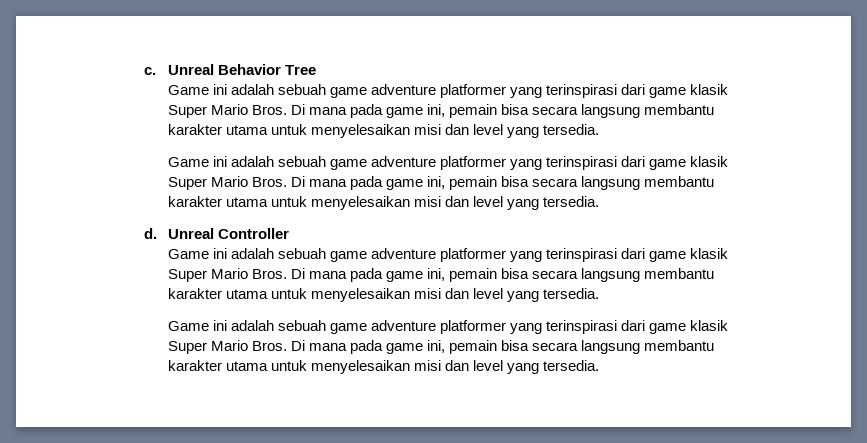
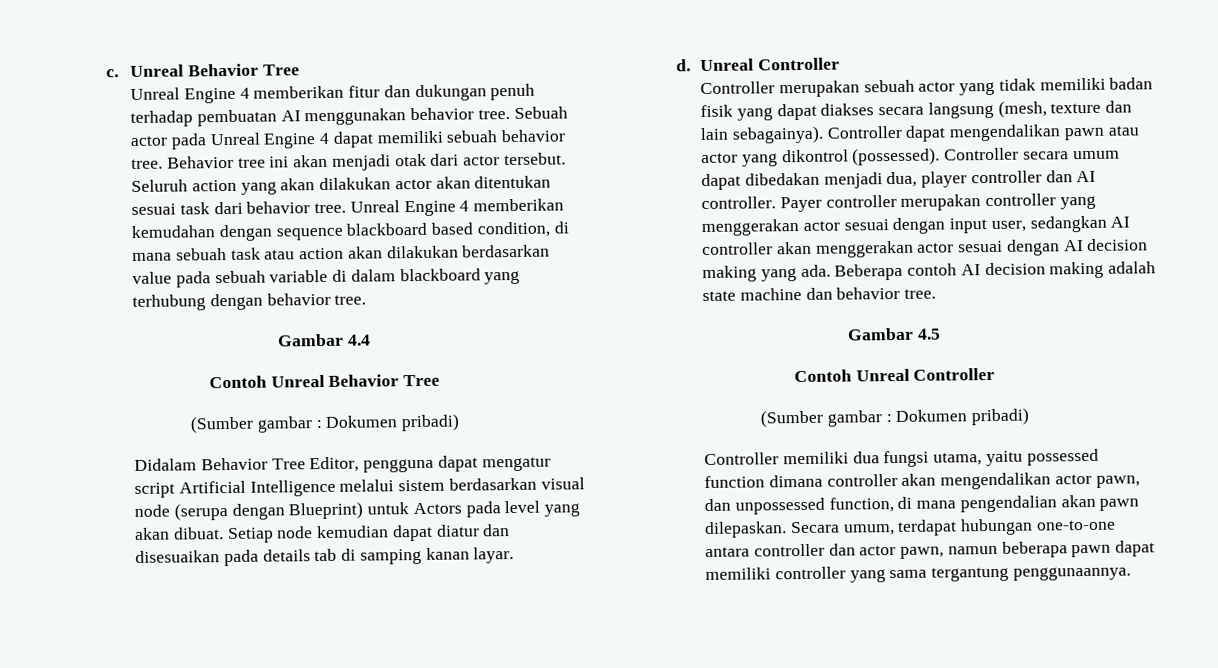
[167,84,729,98] [167,104,715,118] [167,124,600,138] [167,156,729,170] [167,176,715,190] [167,196,600,210] [143,228,289,239] [167,248,729,262] [167,268,715,282] [167,288,600,302] [167,320,729,334] [167,340,715,354] [167,360,600,374] Game ini adalah sebuah game adventure platformer yang terinspirasi dari game klasik Super Mario Bros. Di mana pada game ini, pemain bisa secara langsung membantu karakter utama untuk menyelesaikan misi dan level yang tersedia. // Game ini adalah sebuah game adventure platformer yang terinspirasi dari game klasik Super Mario Bros. Di mana pada game ini, pemain bisa secara langsung membantu karakter utama untuk menyelesaikan misi dan level yang tersedia. // d. Unreal Controller // Game ini adalah sebuah game adventure platformer yang terinspirasi dari game klasik Super Mario Bros. Di mana pada game ini, pemain bisa secara langsung membantu karakter utama untuk menyelesaikan misi dan level yang tersedia. // Game ini adalah sebuah game adventure platformer yang terinspirasi dari game klasik Super Mario Bros. Di mana pada game ini, pemain bisa secara langsung membantu karakter utama untuk menyelesaikan misi dan level yang tersedia. -> [130,83,536,104] [130,106,568,127] [130,129,566,150] [131,152,566,171] [131,175,552,195] [131,198,565,217] [131,221,569,242] [132,244,551,261] [132,268,521,288] [132,292,367,311] [277,333,371,347] [208,374,441,389] [190,413,460,434] [134,455,551,473] [134,477,585,498] [134,500,581,521] [135,524,511,544] [135,547,515,567] [676,57,840,72] [700,77,1154,98] [700,100,1133,121] [700,124,1139,144] [701,147,1120,167] [701,170,1097,191] [701,193,1096,213] [701,215,1131,237] [702,238,1149,258] [702,261,1157,283] [702,286,937,302] [847,327,941,341] [793,367,996,383] [760,407,1029,428] [704,448,1099,468] [704,472,1140,490] [704,494,1140,515] [704,518,1116,539] [705,540,1156,559] [705,566,1131,583] Unreal Engine 4 memberikan fitur dan dukungan penuh terhadap pembuatan AI menggunakan behavior tree. Sebuah actor pada Unreal Engine 4 dapat memiliki sebuah behavior tree. Behavior tree ini akan menjadi otak dari actor tersebut. Seluruh action yang akan dilakukan actor akan ditentukan sesuai task dari behavior tree. Unreal Engine 4 memberikan kemudahan dengan sequence blackboard based condition, di mana sebuah task atau action akan dilakukan berdasarkan value pada sebuah variable di dalam blackboard yang terhubung dengan behavior tree. // Gambar 4.4 // Contoh Unreal Behavior Tree // (Sumber gambar : Dokumen pribadi) // Didalam Behavior Tree Editor, pengguna dapat mengatur script Artificial Intelligence melalui sistem berdasarkan visual node (serupa dengan Blueprint) untuk Actors pada level yang akan dibuat. Setiap node kemudian dapat diatur dan disesuaikan pada details tab di samping kanan layar. // d. Unreal Controller // Controller merupakan sebuah actor yang tidak memiliki badan fisik yang dapat diakses secara langsung (mesh, texture dan lain sebagainya). Controller dapat mengendalikan pawn atau actor yang dikontrol (possessed). Controller secara umum dapat dibedakan menjadi dua, player controller dan AI controller. Payer controller merupakan controller yang menggerakan actor sesuai dengan input user, sedangkan AI controller akan menggerakan actor sesuai dengan AI decision making yang ada. Beberapa contoh AI decision making adalah state machine dan behavior tree. // Gambar 4.5 // Contoh Unreal Controller // (Sumber gambar : Dokumen pribadi) // Controller memiliki dua fungsi utama, yaitu possessed function dimana controller akan mengendalikan actor pawn, dan unpossessed function, di mana pengendalian akan pawn dilepaskan. Secara umum, terdapat hubungan one-to-one antara controller dan actor pawn, namun beberapa pawn dapat memiliki controller yang sama tergantung penggunaannya.

